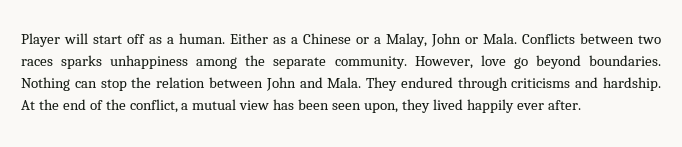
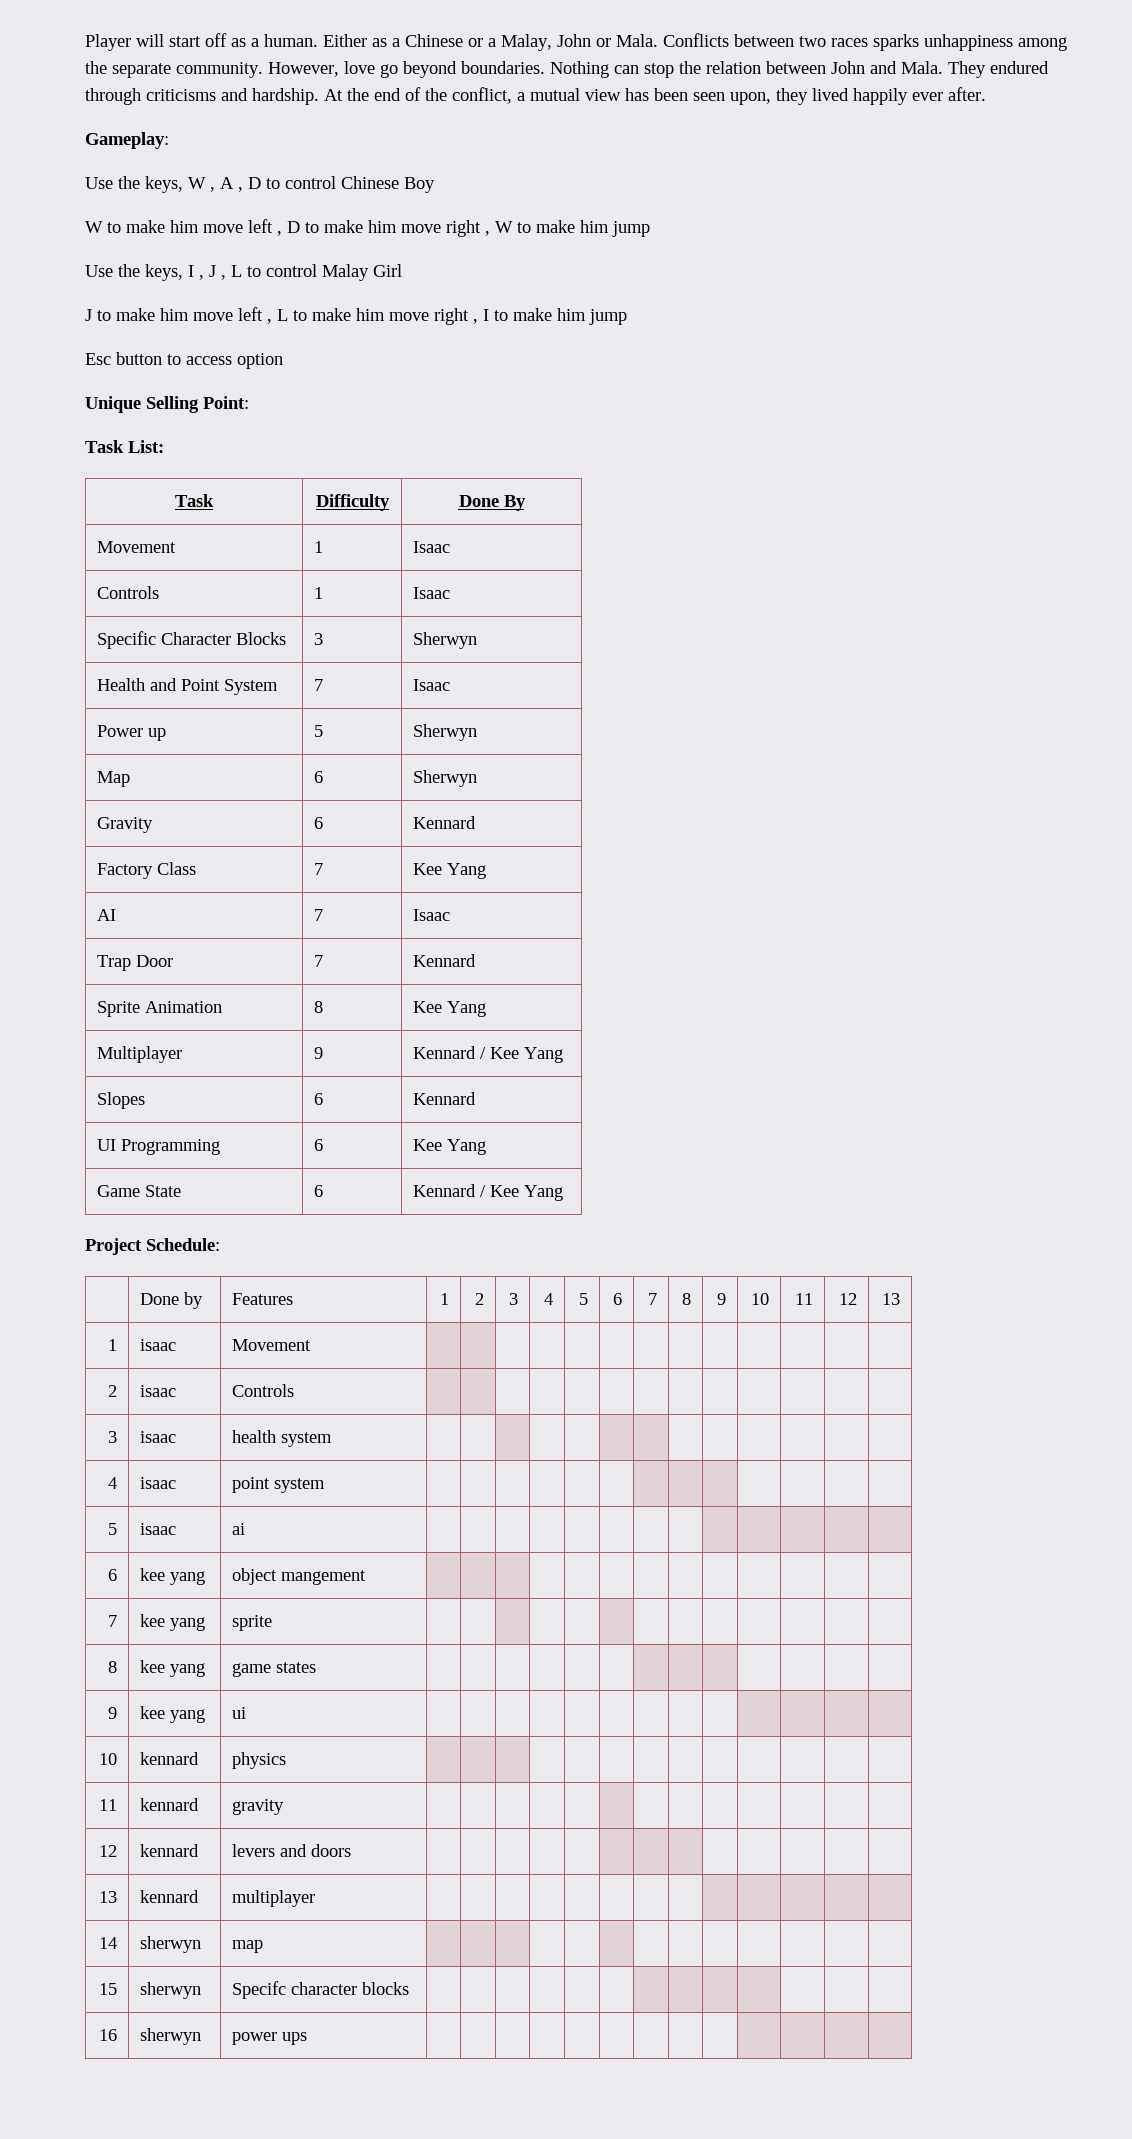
(581, 105) none -> [85,132,169,149] [85,176,435,193] [85,219,650,237] [85,264,402,281] [85,307,627,325] [85,352,283,369] [85,396,249,413] [85,440,164,453] [175,494,214,507] [315,494,390,511] [458,495,526,511] [97,541,177,553] [314,541,324,553] [413,541,451,553] [97,586,160,599] [314,587,324,599] [413,587,451,599] [97,631,287,649] [314,633,324,645] [413,632,478,649] [97,678,279,695] [314,679,324,691] [413,679,451,691] [97,725,167,741] [314,725,324,737] [413,724,478,741] [97,771,131,787] [314,771,324,783] [413,770,478,787] [97,817,154,833] [314,817,324,829] [413,816,477,829] [97,862,197,879] [314,863,324,875] [413,863,487,879] [97,909,117,921] [314,909,324,921] [413,909,451,921] [97,955,174,971] [314,955,324,967] [413,954,477,967] [97,1001,223,1017] [314,1001,324,1013] [413,1001,487,1017] [97,1046,183,1063] [314,1047,324,1059] [413,1046,564,1063] [97,1092,146,1109] [314,1093,324,1105] [413,1092,477,1105] [97,1139,221,1155] [314,1139,324,1151] [413,1139,487,1155] [97,1185,182,1197] [314,1185,324,1197] [413,1184,564,1201] [85,1238,220,1255] [140,1292,204,1309] [232,1293,294,1305] [439,1293,449,1305] [474,1293,484,1305] [508,1293,518,1305] [543,1293,553,1305] [578,1293,588,1305] [612,1293,622,1305] [647,1293,657,1305] [681,1293,691,1305] [716,1293,726,1305] [750,1293,769,1305] [794,1293,813,1305] [838,1293,857,1305] [881,1293,900,1305] [107,1339,117,1351] [140,1339,177,1351] [232,1339,312,1351] [107,1385,117,1397] [140,1385,177,1397] [232,1384,295,1397] [107,1431,117,1443] [140,1431,177,1443] [232,1430,333,1447] [107,1477,117,1489] [140,1477,177,1489] [232,1477,326,1493] [107,1523,117,1535] [140,1523,177,1535] [232,1523,246,1535] [107,1569,117,1581] [140,1568,206,1585] [232,1568,367,1585] [107,1615,117,1627] [140,1614,206,1631] [232,1615,273,1631] [107,1661,117,1673] [140,1660,206,1677] [232,1662,317,1677] [107,1707,117,1719] [140,1706,206,1723] [232,1707,247,1719] [98,1753,117,1765] [140,1752,200,1765] [232,1752,287,1769] [98,1799,117,1811] [140,1798,200,1811] [232,1799,285,1815] [98,1845,117,1857] [140,1844,200,1857] [232,1844,352,1857] [98,1891,117,1903] [140,1890,200,1903] [232,1890,316,1907] [98,1937,117,1949] [140,1936,202,1953] [232,1940,264,1953] [98,1983,117,1995] [140,1982,202,1999] [232,1981,410,1999] [98,2029,117,2041] [140,2028,202,2045] [232,2032,308,2045] // Gameplay: // Use the keys, W , A , D to control Chinese Boy // W to make him move left , D to make him move right , W to make him jump // Use the keys, I , J , L to control Malay Girl // J to make him move left , L to make him move right , I to make him jump // Esc button to access option // Unique Selling Point: // Task List: // Task | Difficulty | Done By // Movement | 1 | Isaac // Controls | 1 | Isaac // Specific Character Blocks | 3 | Sherwyn // Health and Point System | 7 | Isaac // Power up | 5 | Sherwyn // Map | 6 | Sherwyn // Gravity | 6 | Kennard // Factory Class | 7 | Kee Yang // AI | 7 | Isaac // Trap Door | 7 | Kennard // Sprite Animation | 8 | Kee Yang // Multiplayer | 9 | Kennard / Kee Yang // Slopes | 6 | Kennard // UI Programming | 6 | Kee Yang // Game State | 6 | Kennard / Kee Yang // Project Schedule: // | Done by | Features | 1 | 2 | 3 | 4 | 5 | 6 | 7 | 8 | 9 | 10 | 11 | 12 | 13 // 1 | isaac | Movement | | | | | | | | | | | | | // 2 | isaac | Controls | | | | | | | | | | | | | // 3 | isaac | health system | | | | | | | | | | | | | // 4 | isaac | point system | | | | | | | | | | | | | // 5 | isaac | ai | | | | | | | | | | | | | // 6 | kee yang | object mangement | | | | | | | | | | | | | // 7 | kee yang | sprite | | | | | | | | | | | | | // 8 | kee yang | game states | | | | | | | | | | | | | // 9 | kee yang | ui | | | | | | | | | | | | | // 10 | kennard | physics | | | | | | | | | | | | | // 11 | kennard | gravity | | | | | | | | | | | | | // 12 | kennard | levers and doors | | | | | | | | | | | | | // 13 | kennard | multiplayer | | | | | | | | | | | | | // 14 | sherwyn | map | | | | | | | | | | | | | // 15 | sherwyn | Specifc character blocks | | | | | | | | | | | | | // 16 | sherwyn | power ups | | | | | | | | | | | | |

